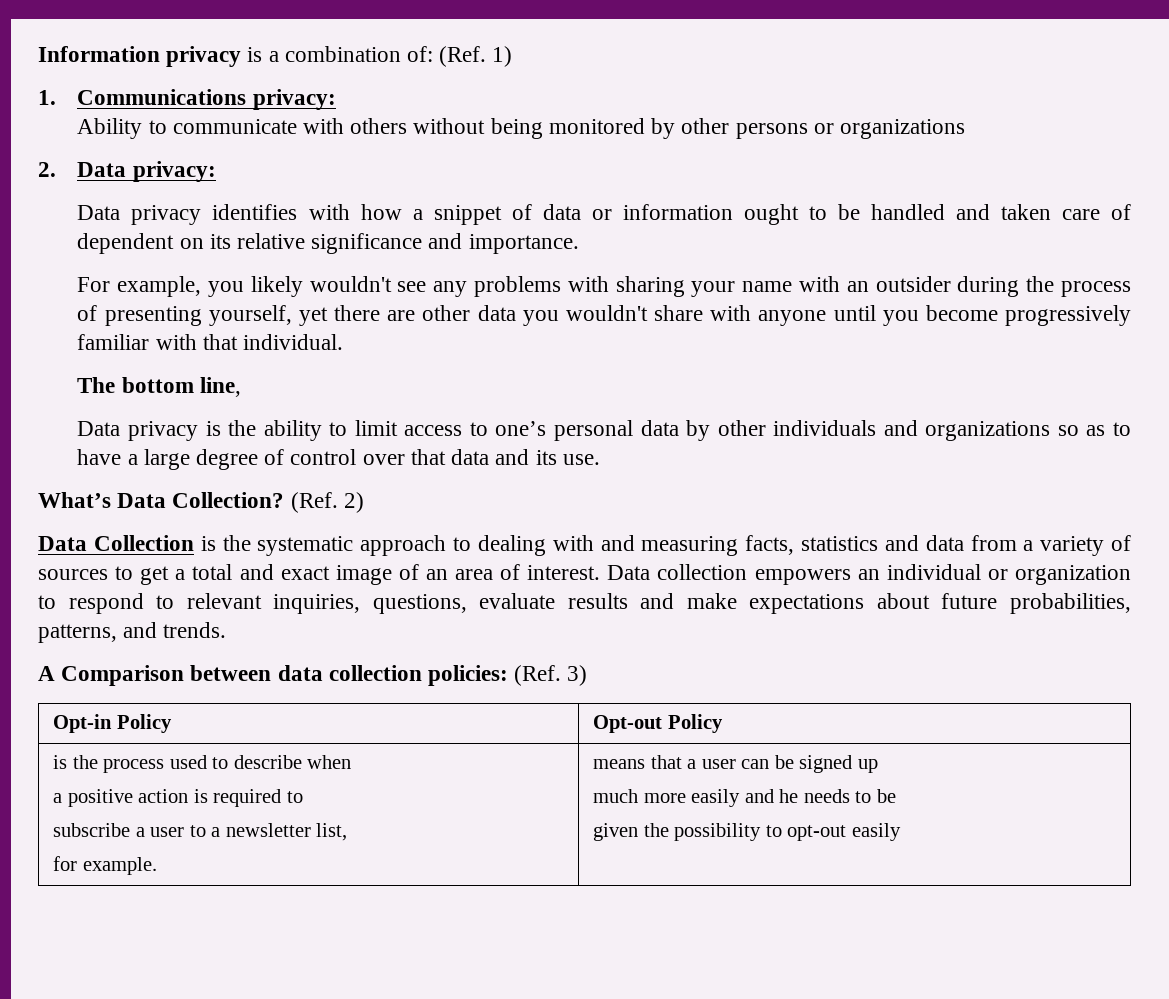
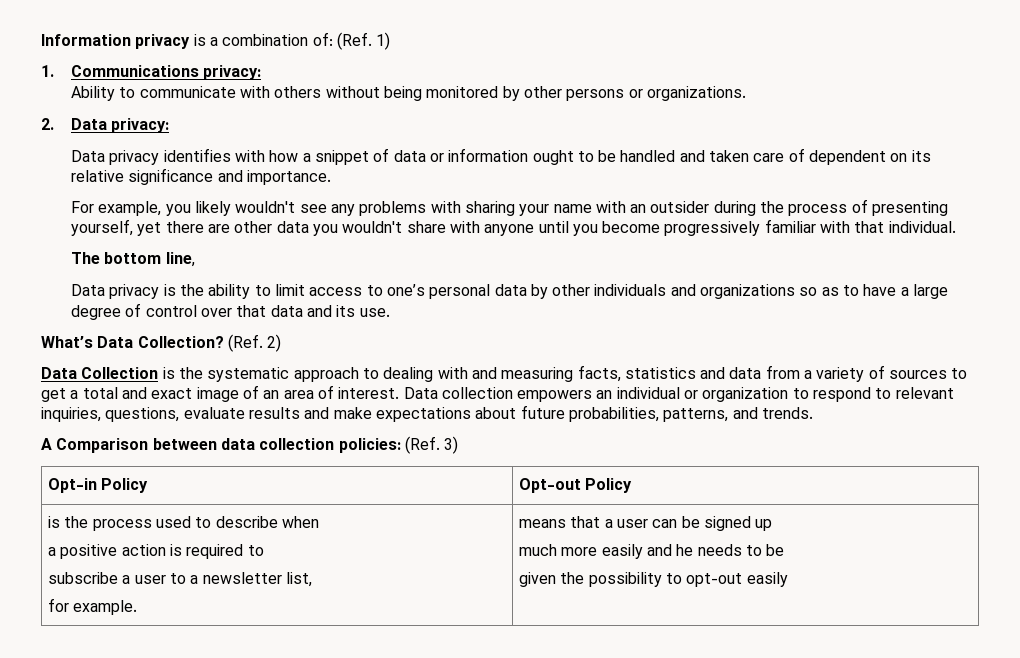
[839,119,965,139] organizations -> [646,86,746,101] organizations.

